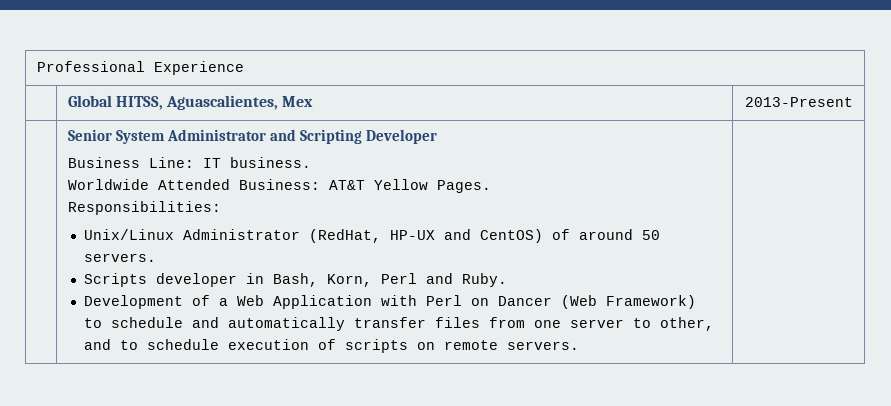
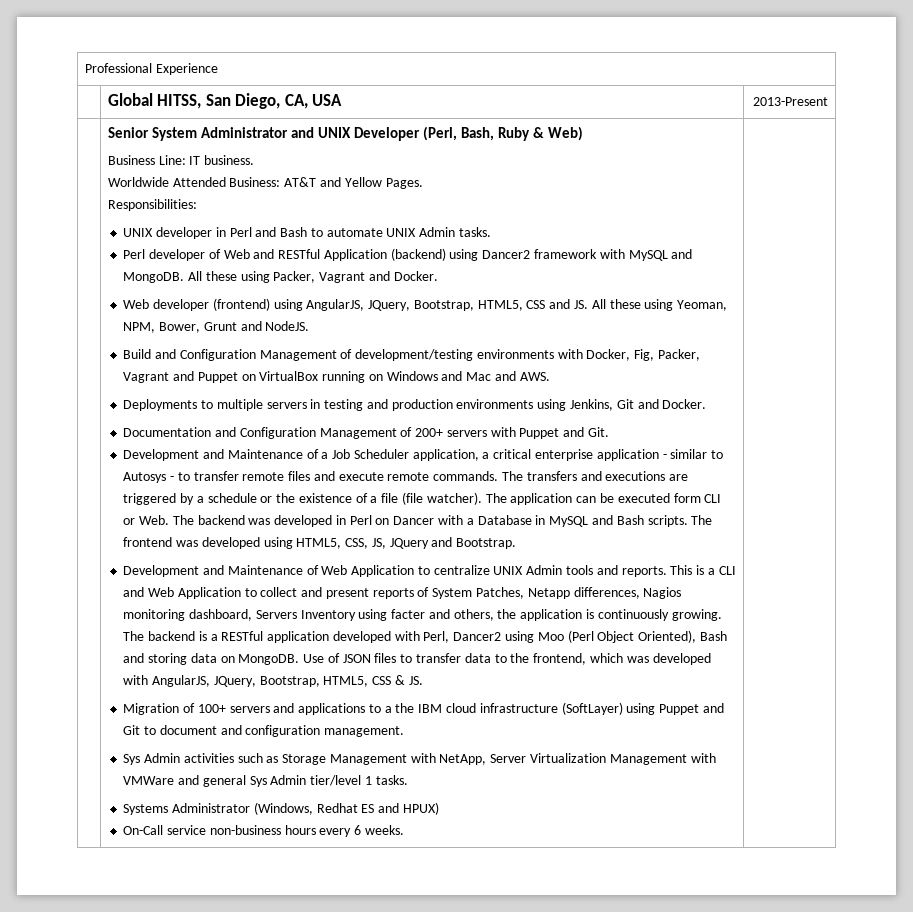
[165,95,314,110] Aguascalientes, Mex -> [205,93,343,109] San Diego, CA, USA
[299,129,362,144] Scripting -> [318,127,352,138] UNIX
(437, 136) none -> [423,126,584,141] (Perl, Bash, Ruby & Web)
(365, 185) none -> [319,177,341,187] and
[83,229,660,243] [83,253,156,262] [83,273,507,287] [83,295,696,309] [83,317,714,331] [83,339,579,353] Unix/Linux Administrator (RedHat, HP-UX and CentOS) of around 50 servers. // Scripts developer in Bash, Korn, Perl and Ruby. // Development of a Web Application with Perl on Dancer (Web Framework) to schedule and automatically transfer files from one server to other, and to schedule execution of scripts on remote servers. -> [123,227,492,239] [123,248,693,261] [123,271,438,283] [123,298,728,311] [123,321,310,333] [123,349,701,361] [123,371,550,383] [123,399,707,411] [123,427,610,439] [123,449,724,461] [123,471,689,483] [123,492,722,505] [123,515,713,527] [123,537,517,549] [123,565,736,577] [123,587,682,599] [123,609,722,621] [123,630,727,643] [123,653,711,665] [123,675,423,687] [123,702,724,715] [123,725,405,737] [123,753,716,765] [123,775,408,787] [123,802,439,815] [123,825,404,837] UNIX developer in Perl and Bash to automate UNIX Admin tasks. // Perl developer of Web and RESTful Application (backend) using Dancer2 framework with MySQL and MongoDB. All these using Packer, Vagrant and Docker. // Web developer (frontend) using AngularJS, JQuery, Bootstrap, HTML5, CSS and JS. All these using Yeoman, NPM, Bower, Grunt and NodeJS. // Build and Configuration Management of development/testing environments with Docker, Fig, Packer, Vagrant and Puppet on VirtualBox running on Windows and Mac and AWS. // Deployments to multiple servers in testing and production environments using Jenkins, Git and Docker. // Documentation and Configuration Management of 200+ servers with Puppet and Git. // Development and Maintenance of a Job Scheduler application, a critical enterprise application - similar to Autosys - to transfer remote files and execute remote commands. The transfers and executions are triggered by a schedule or the existence of a file (file watcher). The application can be executed form CLI or Web. The backend was developed in Perl on Dancer with a Database in MySQL and Bash scripts. The frontend was developed using HTML5, CSS, JS, JQuery and Bootstrap. // Development and Maintenance of Web Application to centralize UNIX Admin tools and reports. This is a CLI and Web Application to collect and present reports of System Patches, Netapp differences, Nagios monitoring dashboard, Servers Inventory using facter and others, the application is continuously growing. The backend is a RESTful application developed with Perl, Dancer2 using Moo (Perl Object Oriented), Bash and storing data on MongoDB. Use of JSON files to transfer data to the frontend, which was developed with AngularJS, JQuery, Bootstrap, HTML5, CSS & JS. // Migration of 100+ servers and applications to a the IBM cloud infrastructure (SoftLayer) using Puppet and Git to document and configuration management. // Sys Admin activities such as Storage Management with NetApp, Server Virtualization Management with VMWare and general Sys Admin tier/level 1 tasks. // Systems Administrator (Windows, Redhat ES and HPUX) // On-Call service non-business hours every 6 weeks.

